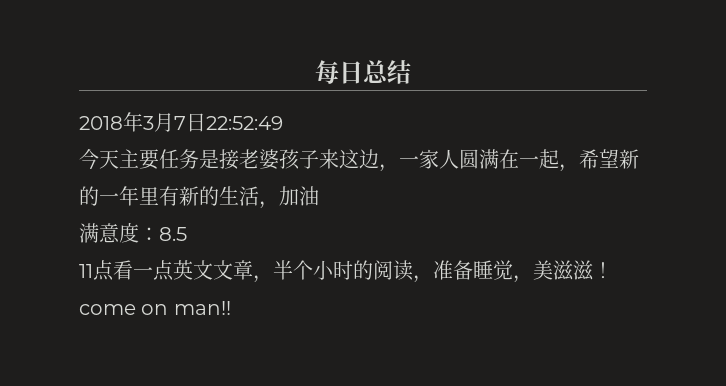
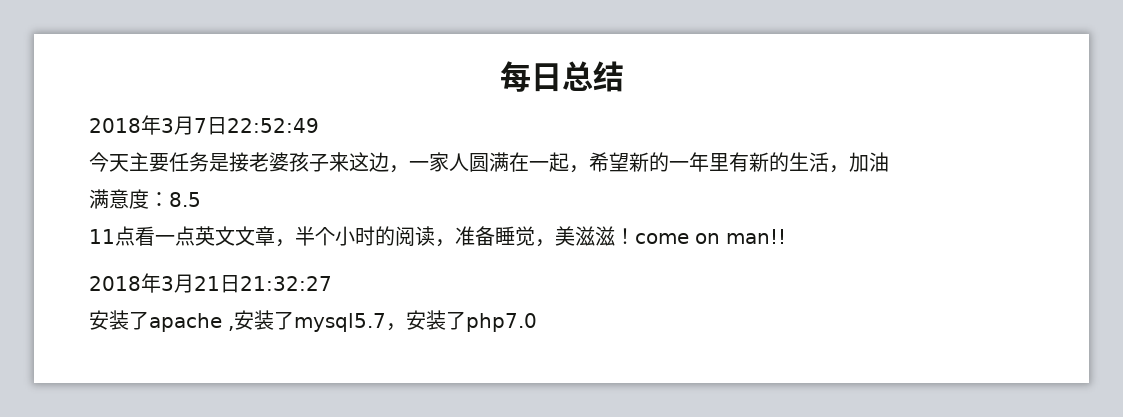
(231, 308) none -> [89,273,332,293] [89,310,537,332] // 2018年3月21日21:32:27 // 安装了apache ,安装了mysql5.7，安装了php7.0

